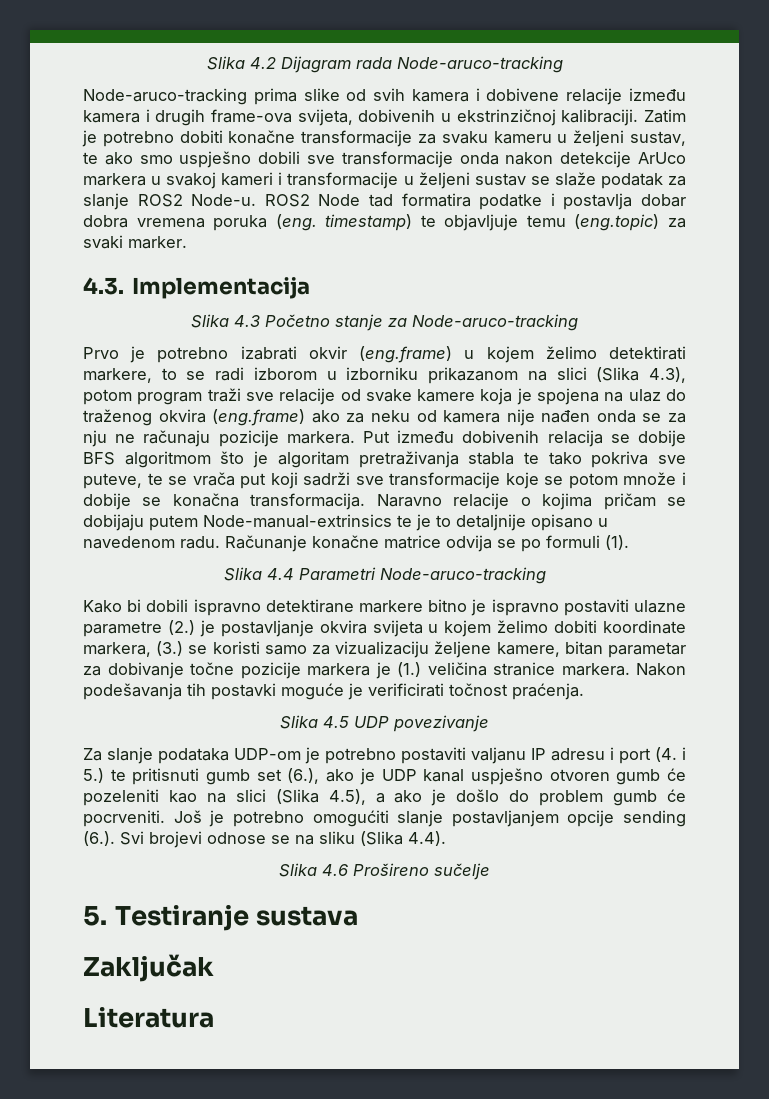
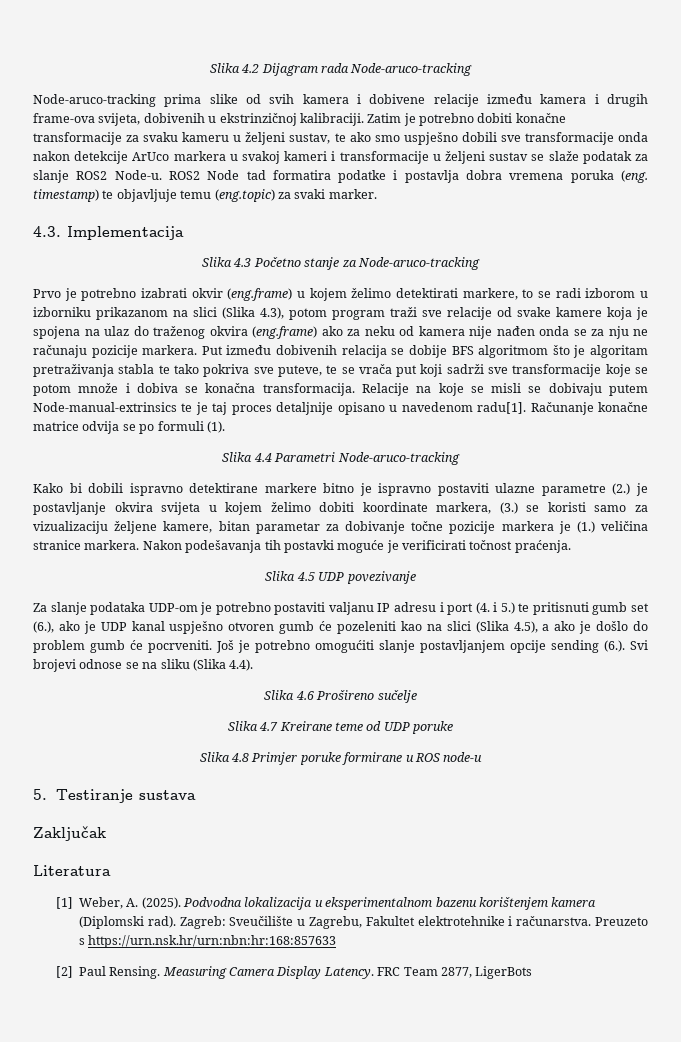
[641,194,687,207] dobar -> (459, 176) none
[83,493,131,510] dobije -> [136,383,178,393] dobiva
[376,493,687,510] [83,514,144,531] Naravno relacije o kojima pričam se dobijaju -> [361,383,602,396] Relacije na koje se misli se dobivaju
[436,515,451,527] to -> [212,402,272,415] taj proces
[180,536,220,549] radu. -> [477,402,527,414] radu[1].
(490, 871) none -> [227,721,454,734] [199,752,483,765] // Slika 4.7 Kreirane teme od UDP poruke // Slika 4.8 Primjer poruke formirane u ROS node-u
(214, 1017) none -> [55,897,597,910] [78,916,648,929] [78,935,337,948] [55,966,533,979] // [1] Weber, A. (2025). Podvodna lokalizacija u eksperimentalnom bazenu korištenjem kamera (Diplomski rad). Zagreb: Sveučilište u Zagrebu, Fakultet elektrotehnike i računarstva. Preuzeto s https://urn.nsk.hr/urn:nbn:hr:168:857633 // [2] Paul Rensing. Measuring Camera Display Latency. FRC Team 2877, LigerBots

